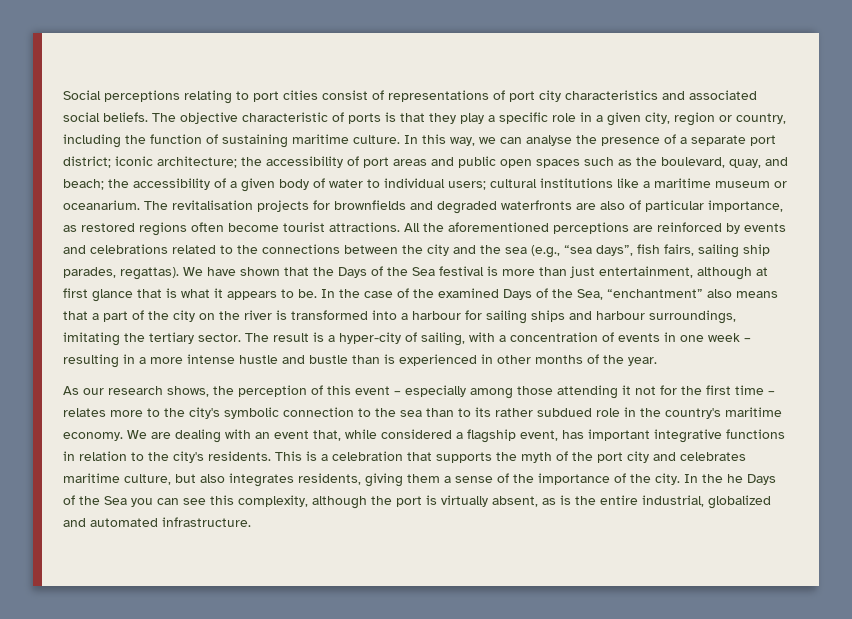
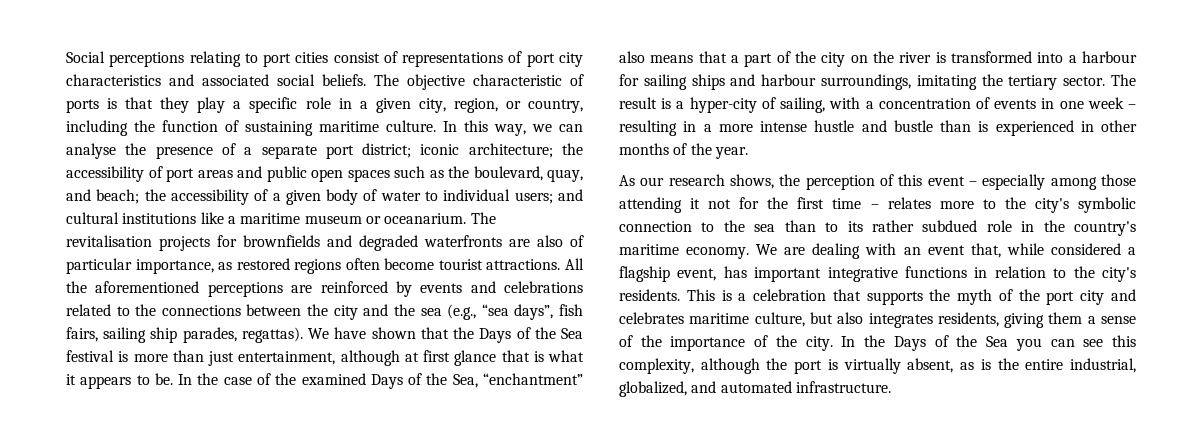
[674,112,715,126] region -> [453,98,498,113] region,
(486, 185) none -> [558,189,584,201] and
[727,474,743,483] he -> (886, 341) none
[708,495,771,509] globalized -> [619,381,687,397] globalized,

